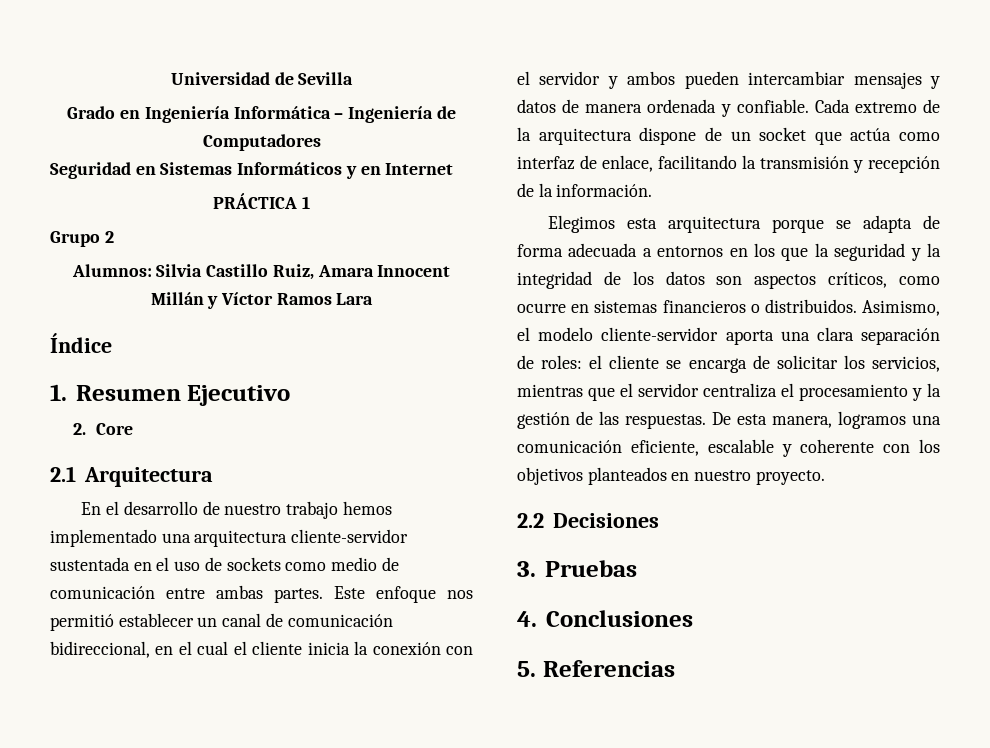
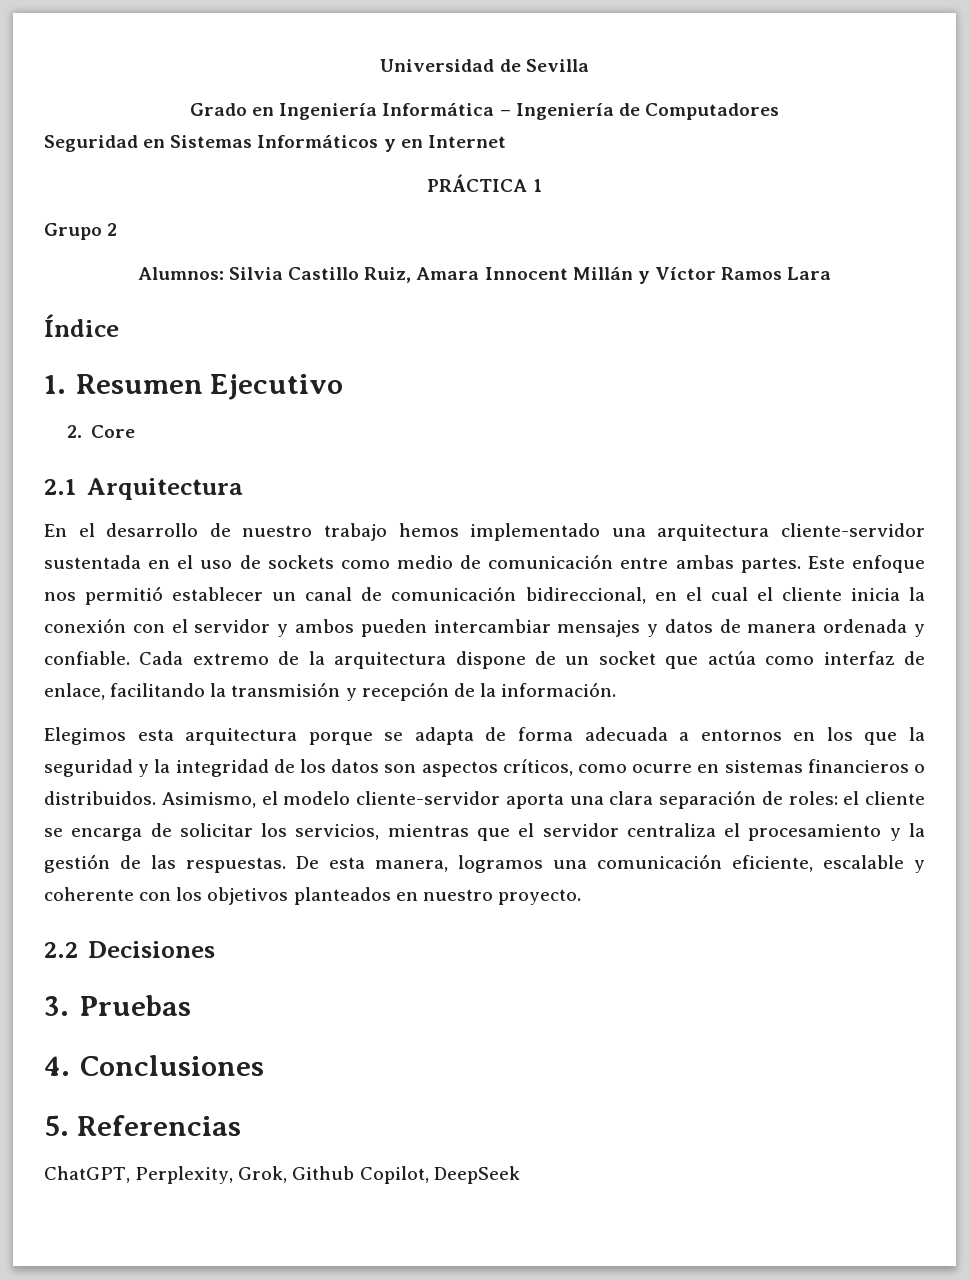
(675, 668) none -> [44,1166,520,1184] // ChatGPT, Perplexity, Grok, Github Copilot, DeepSeek

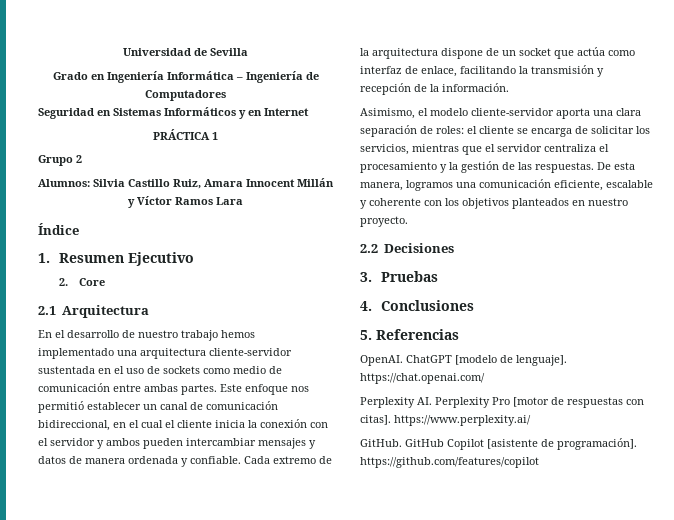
[44,727,925,745] [44,759,926,777] [44,791,156,805] Elegimos esta arquitectura porque se adapta de forma adecuada a entornos en los que la seguridad y la integridad de los datos son aspectos críticos, como ocurre en sistemas financieros o distribuidos. -> (509, 87) none
[44,1166,520,1184] ChatGPT, Perplexity, Grok, Github Copilot, DeepSeek -> [360,355,567,366] [360,373,485,384] [360,397,644,408] [360,415,531,426] [360,438,637,450] [360,457,539,468] OpenAI. ChatGPT [modelo de lenguaje]. https://chat.openai.com/ // Perplexity AI. Perplexity Pro [motor de respuestas con citas]. https://www.perplexity.ai/ // GitHub. GitHub Copilot [asistente de programación]. https://github.com/features/copilot

